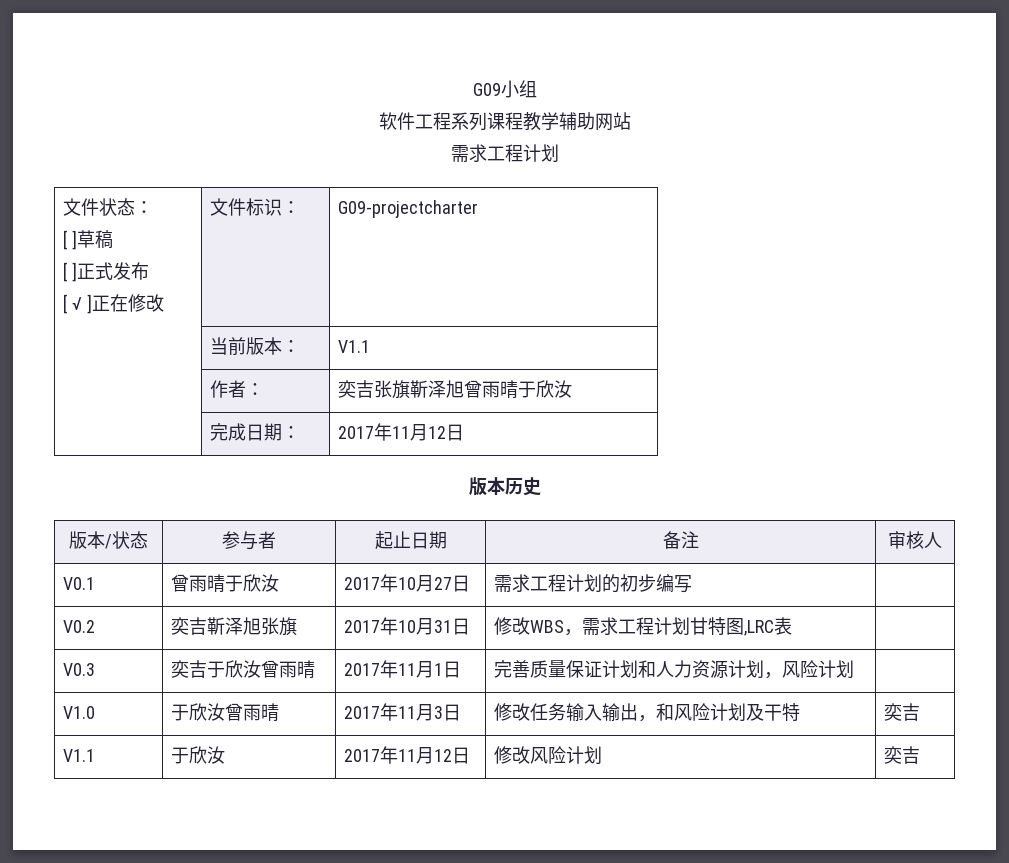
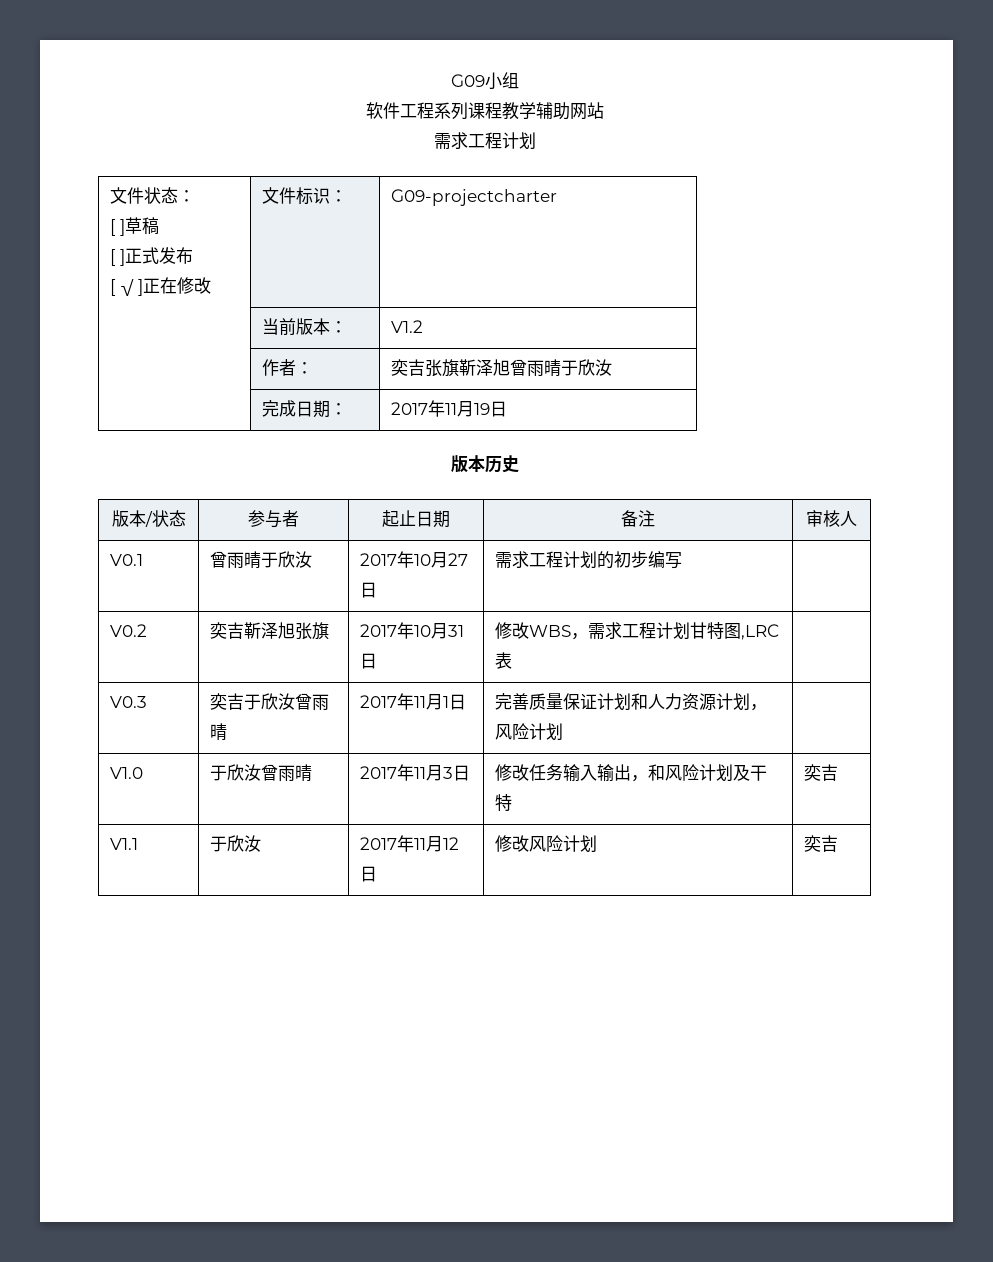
[337,340,370,353] V1.1 -> [391,320,424,333] V1.2
[427,426,446,439] 12 -> [474,403,491,415] 19

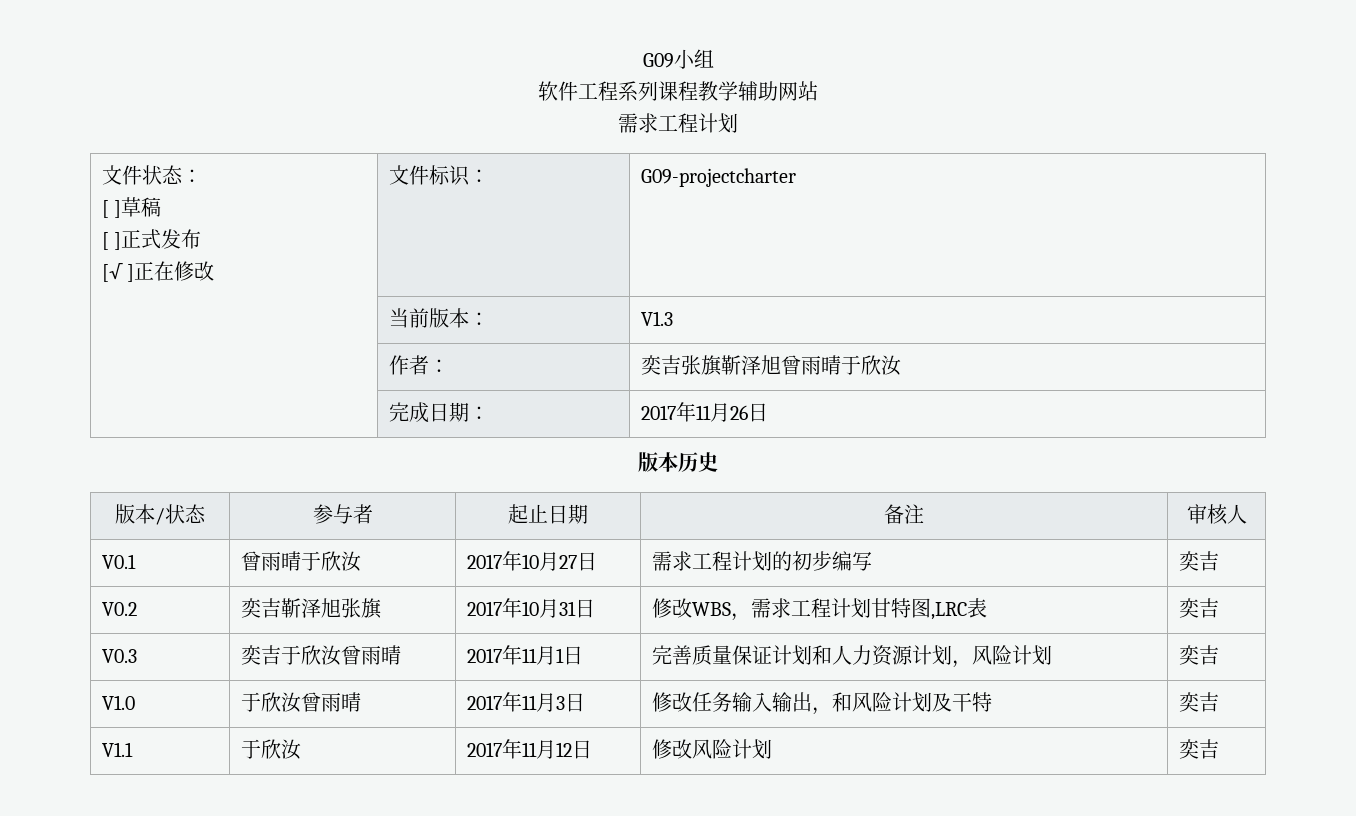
[110,279,134,296] [ √ -> [102,263,124,282] [√
[391,320,424,333] V1.2 -> [641,311,674,326] V1.3
[474,403,491,415] 19 -> [730,405,749,420] 26
(683, 560) none -> [1179,551,1220,571] 奕吉
(513, 660) none -> [1179,598,1220,618] 奕吉
(564, 731) none -> [1179,645,1220,665] 奕吉

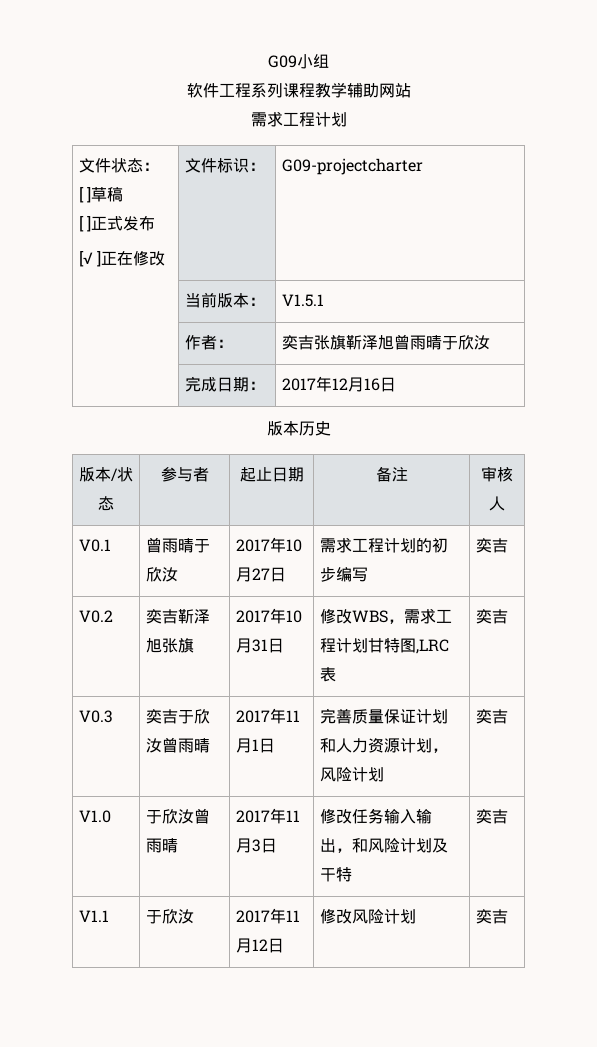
[641,311,674,326] V1.3 -> [281,294,324,307] V1.5.1
[696,403,749,422] 11月26 -> [331,377,380,392] 12月16

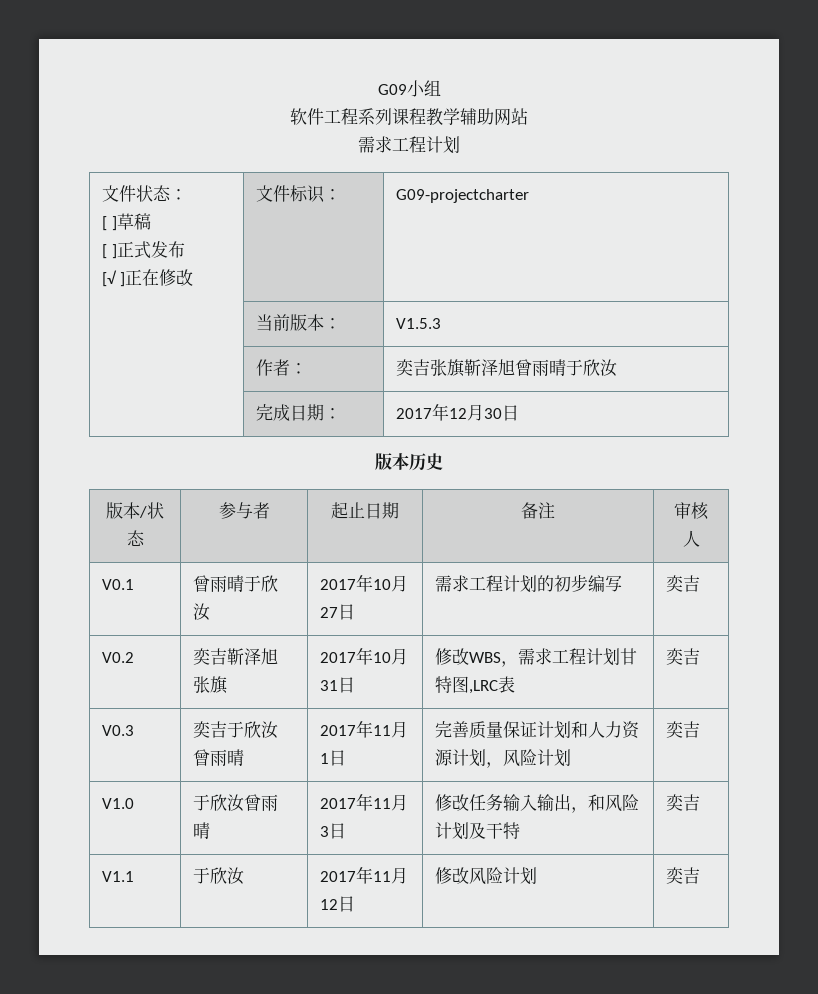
[281,294,324,307] V1.5.1 -> [396,318,442,329] V1.5.3
[363,378,380,391] 16 -> [484,408,503,419] 30

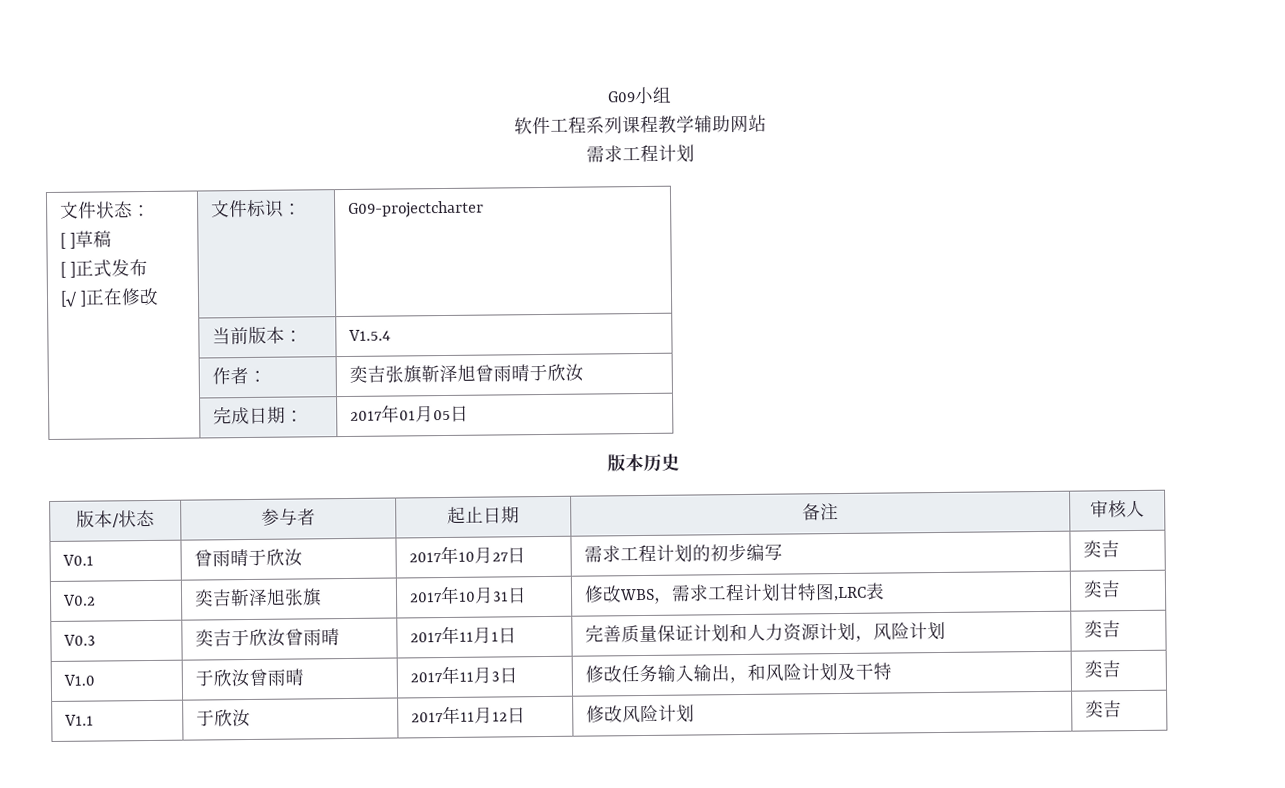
[396,318,442,329] V1.5.3 -> [347,329,391,341] V1.5.4
[449,404,503,421] 12月30 -> [398,405,451,423] 01月05

